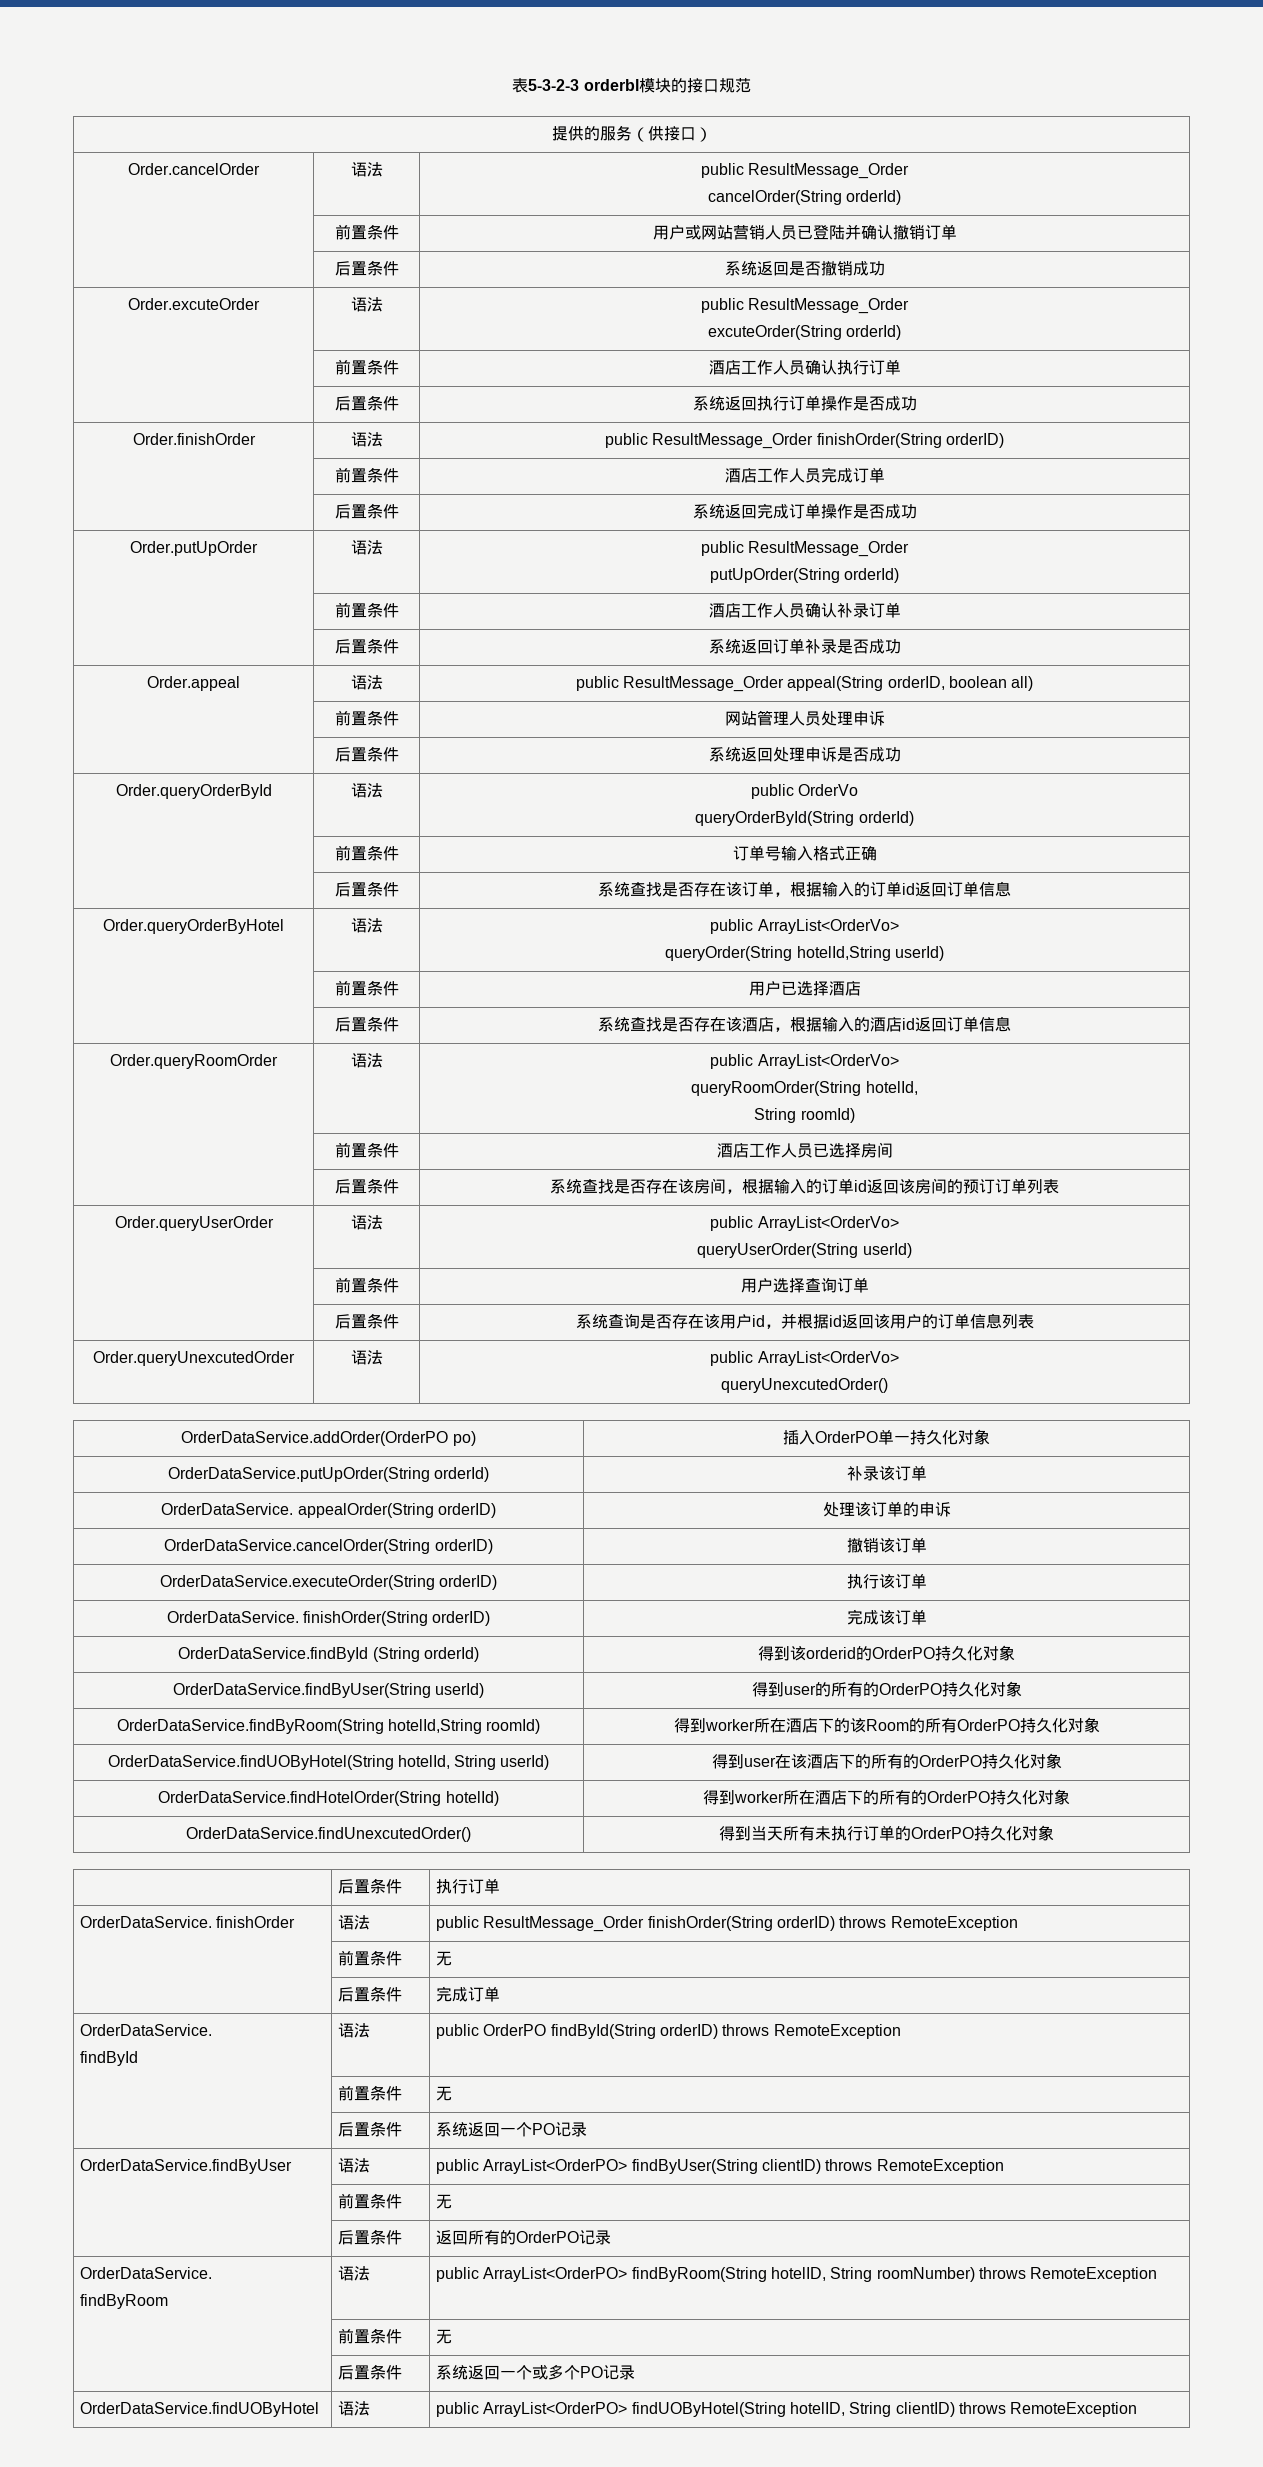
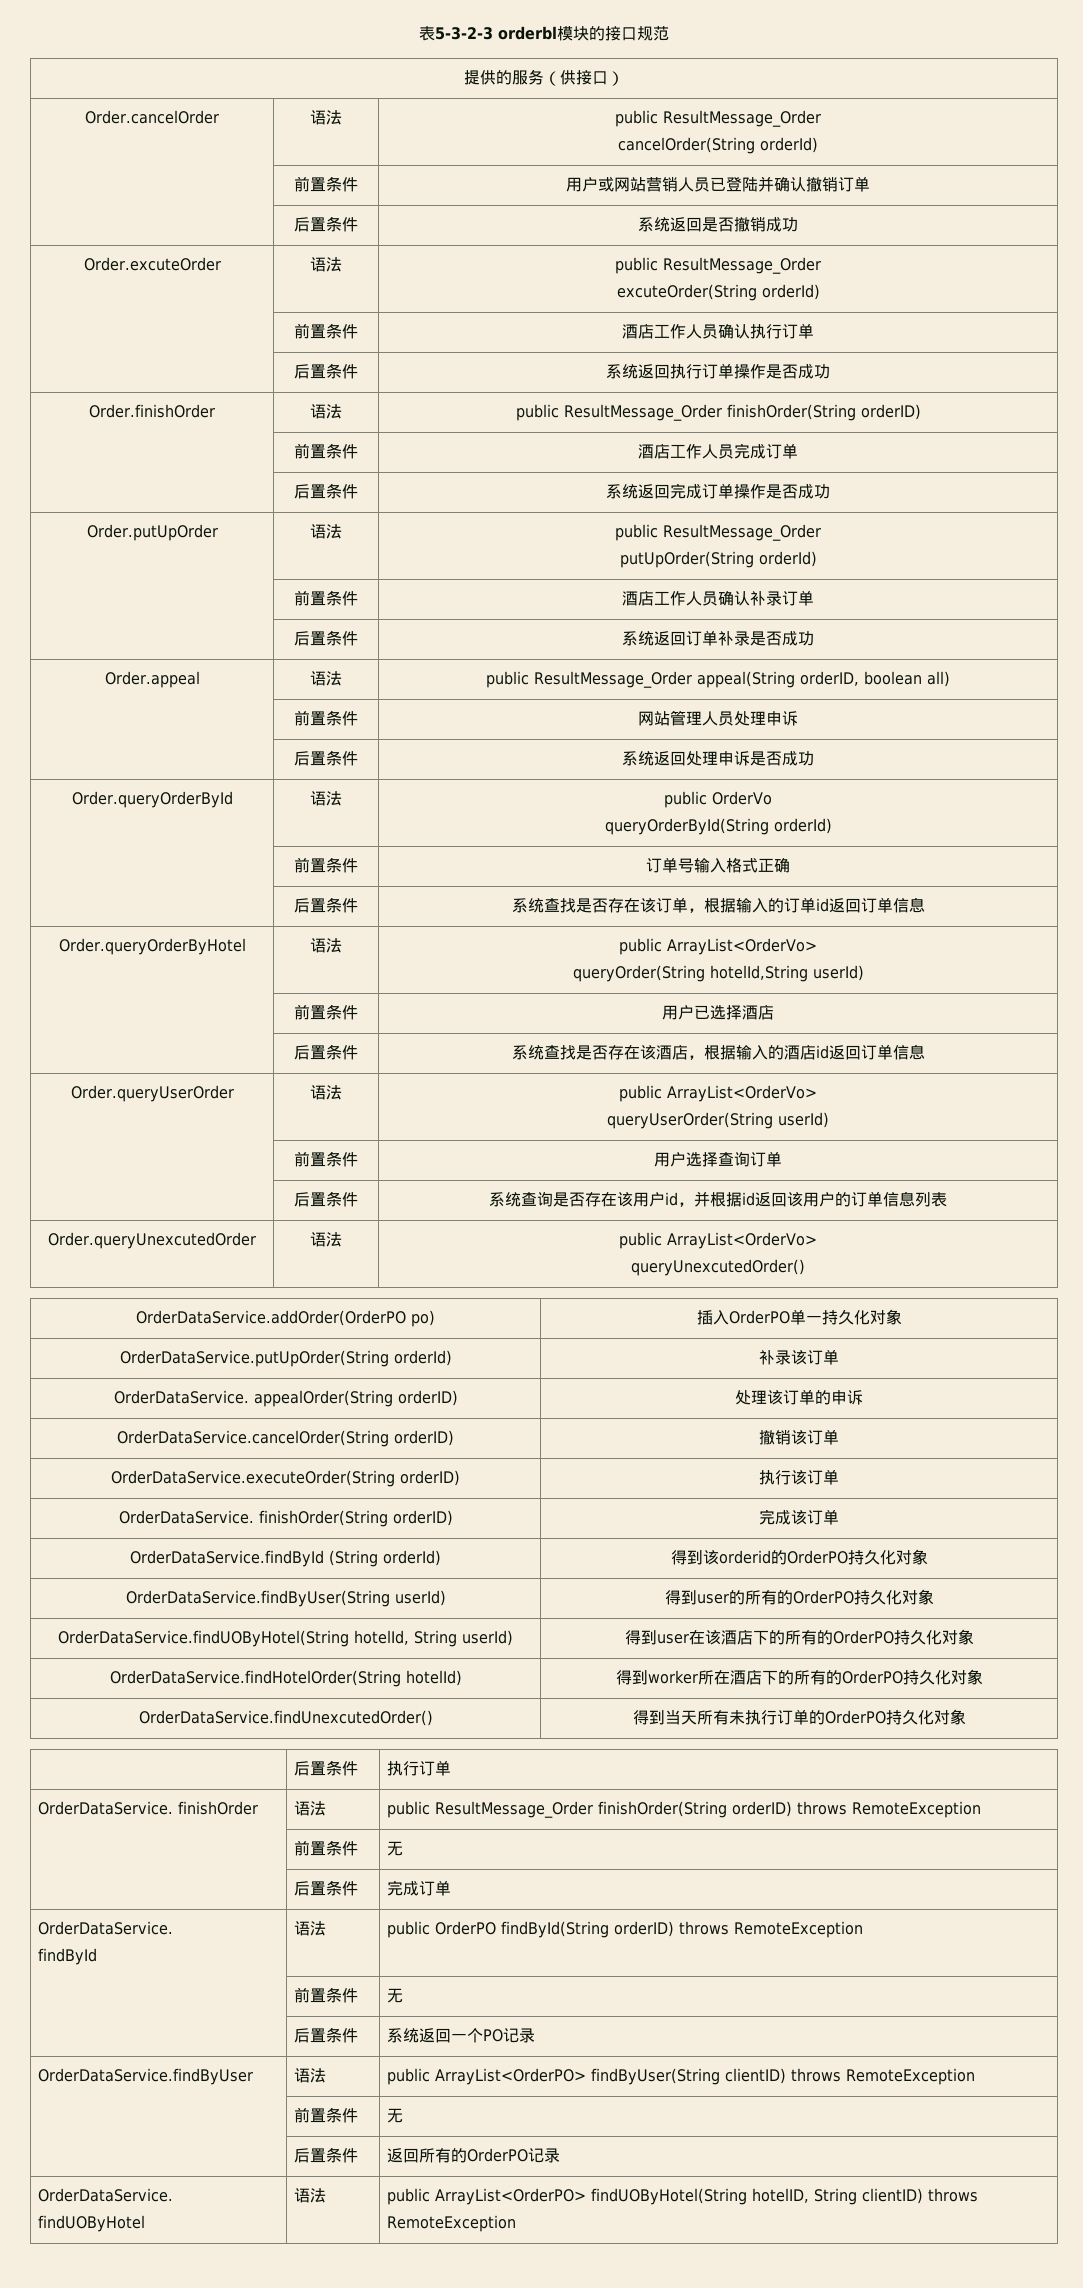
[110,1054,278,1069] [350,1053,383,1068] [710,1054,899,1069] [691,1081,918,1096] [754,1108,855,1123] [334,1142,399,1158] [716,1142,893,1158] [334,1178,399,1194] [550,1178,1059,1194] // Order.queryRoomOrder | 语法 | public ArrayList<OrderVo> // queryRoomOrder(String hotelId, // String roomId) // | 前置条件 | 酒店工作人员已选择房间 // | 后置条件 | 系统查找是否存在该房间，根据输入的订单id返回该房间的预订订单列表 -> (925, 1052) none
[116,1719,541,1734] [673,1717,1100,1733] // OrderDataService.findByRoom(String hotelId,String roomId) | 得到worker所在酒店下的该Room的所有OrderPO持久化对象 -> (934, 1597) none
[79,2267,212,2279] [79,2294,168,2309] [337,2266,370,2281] [435,2267,1158,2282] [337,2328,402,2344] [435,2329,452,2344] [337,2364,402,2380] [435,2364,635,2380] // OrderDataService. // findByRoom | 语法 | public ArrayList<OrderPO> findByRoom(String hotelID, String roomNumber) throws RemoteException // | 前置条件 | 无 // | 后置条件 | 系统返回一个或多个PO记录 -> (560, 2155) none

